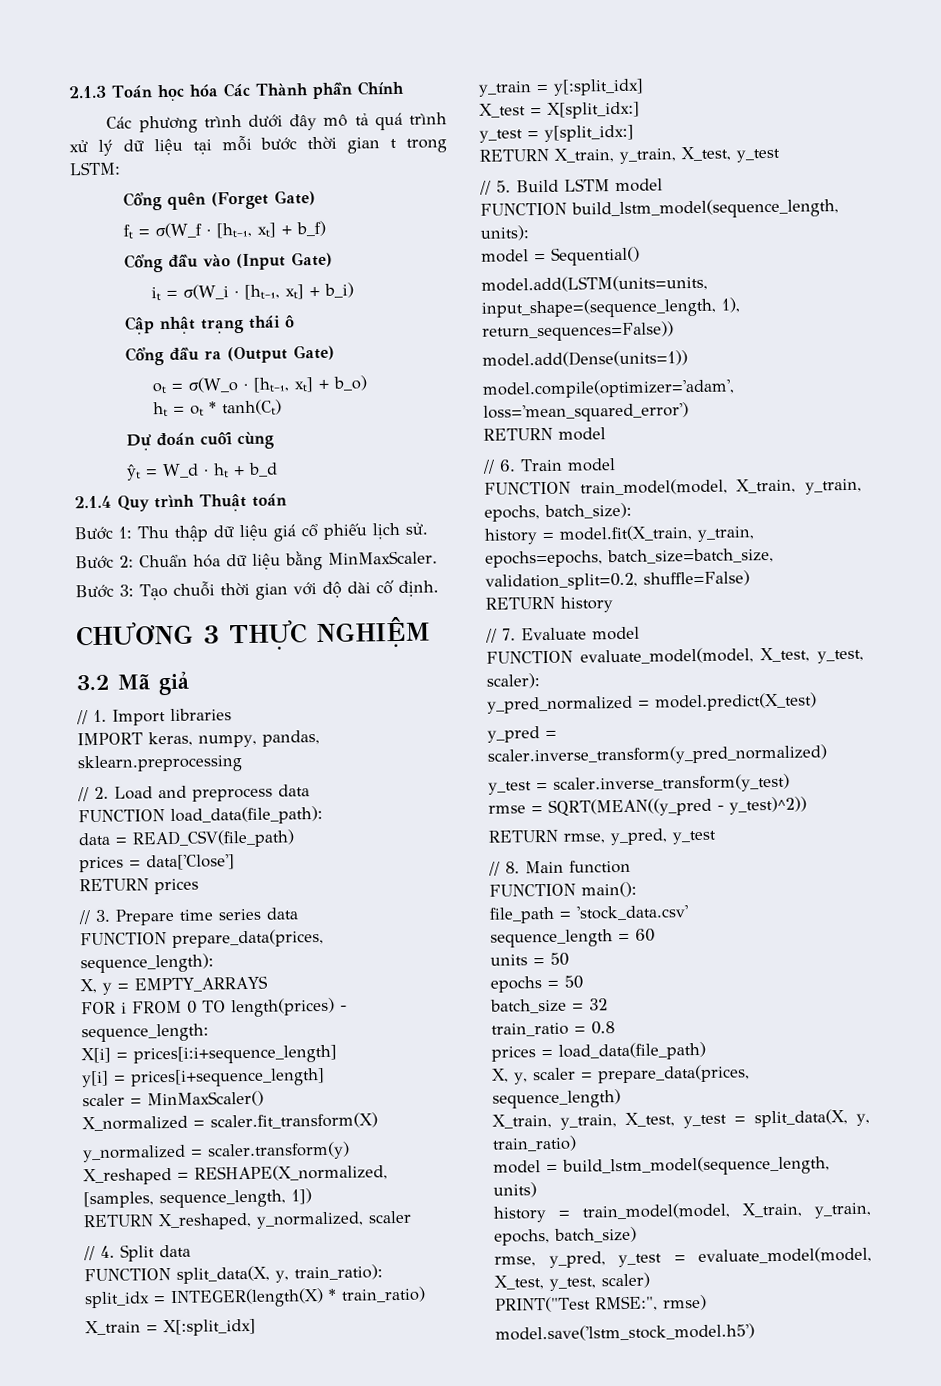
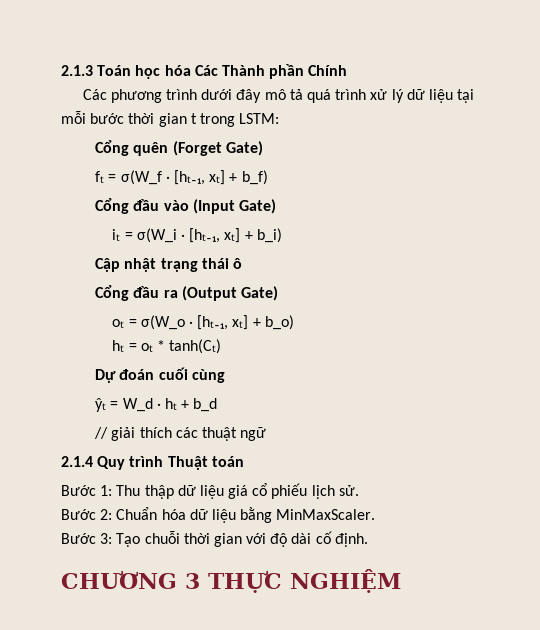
(279, 469) none -> [94,427,267,441] // // giải thích các thuật ngữ
[76,671,189,696] [76,708,232,726] [77,730,320,748] [77,754,243,774] [77,784,310,802] [78,805,323,825] [78,829,295,849] [79,854,235,873] [79,878,199,895] [78,907,298,926] [80,928,324,948] [80,953,214,974] [80,975,268,995] [81,997,347,1018] [81,1023,209,1043] [81,1044,337,1065] [81,1067,325,1088] [82,1090,264,1108] [82,1112,378,1132] [82,1141,350,1163] [83,1164,388,1186] [83,1188,312,1209] [83,1210,412,1231] [83,1244,191,1262] [84,1264,383,1284] [84,1286,426,1309] [85,1318,256,1337] [478,78,644,97] [479,101,640,119] [479,124,634,143] [479,146,780,164] [479,178,663,195] [480,198,839,220] [480,225,529,241] [481,246,640,266] [481,274,708,293] [481,297,740,319] [482,321,674,342] [482,350,688,368] [482,378,735,399] [483,402,689,423] [483,427,606,441] [482,458,616,474] [484,478,862,496] [484,502,632,522] [484,525,755,545] [485,547,774,568] [485,570,750,591] [485,596,613,613] [485,626,640,643] [486,647,864,665] [486,673,540,689] [487,692,817,714] [487,726,557,743] [487,744,827,766] [488,773,790,795] [488,796,807,817] [488,828,717,846] [488,859,631,876] [489,881,637,898] [489,905,689,924] [490,928,655,948] [490,952,569,966] [490,975,583,993] [490,998,608,1014] [491,1021,615,1037] [491,1041,706,1062] [491,1064,750,1085] [492,1089,621,1109] [492,1109,871,1130] [492,1135,577,1152] [493,1155,830,1177] [493,1182,537,1198] [493,1202,871,1223] [494,1226,637,1246] [494,1246,872,1269] [494,1272,650,1291] [495,1294,707,1313] [495,1323,755,1342] // 3.2 Mã giả // // 1. Import libraries // IMPORT keras, numpy, pandas, sklearn.preprocessing // // 2. Load and preprocess data // FUNCTION load_data(file_path): // data = READ_CSV(file_path) // prices = data['Close'] // RETURN prices // // 3. Prepare time series data // FUNCTION prepare_data(prices, sequence_length): // X, y = EMPTY_ARRAYS // FOR i FROM 0 TO length(prices) - sequence_length: // X[i] = prices[i:i+sequence_length] // y[i] = prices[i+sequence_length] // scaler = MinMaxScaler() // X_normalized = scaler.fit_transform(X) // y_normalized = scaler.transform(y) // X_reshaped = RESHAPE(X_normalized, [samples, sequence_length, 1]) // RETURN X_reshaped, y_normalized, scaler // // 4. Split data // FUNCTION split_data(X, y, train_ratio): // split_idx = INTEGER(length(X) * train_ratio) // X_train = X[:split_idx] // y_train = y[:split_idx] // X_test = X[split_idx:] // y_test = y[split_idx:] // RETURN X_train, y_train, X_test, y_test // // 5. Build LSTM model // FUNCTION build_lstm_model(sequence_length, units): // model = Sequential() // model.add(LSTM(units=units, input_shape=(sequence_length, 1), return_sequences=False)) // model.add(Dense(units=1)) // model.compile(optimizer='adam', loss='mean_squared_error') // RETURN model // // 6. Train model // FUNCTION train_model(model, X_train, y_train, epochs, batch_size): // history = model.fit(X_train, y_train, epochs=epochs, batch_size=batch_size, validation_split=0.2, shuffle=False) // RETURN history // // 7. Evaluate model // FUNCTION evaluate_model(model, X_test, y_test, scaler): // y_pred_normalized = model.predict(X_test) // y_pred = scaler.inverse_transform(y_pred_normalized) // y_test = scaler.inverse_transform(y_test) // rmse = SQRT(MEAN((y_pred - y_test)^2)) // RETURN rmse, y_pred, y_test // // 8. Main function // FUNCTION main(): // file_path = 'stock_data.csv' // sequence_length = 60 // units = 50 // epochs = 50 // batch_size = 32 // train_ratio = 0.8 // prices = load_data(file_path) // X, y, scaler = prepare_data(prices, sequence_length) // X_train, y_train, X_test, y_test = split_data(X, y, train_ratio) // model = build_lstm_model(sequence_length, units) // history = train_model(model, X_train, y_train, epochs, batch_size) // rmse, y_pred, y_test = evaluate_model(model, X_test, y_test, scaler) // PRINT("Test RMSE:", rmse) // model.save('lstm_stock_model.h5') -> (401, 581) none

